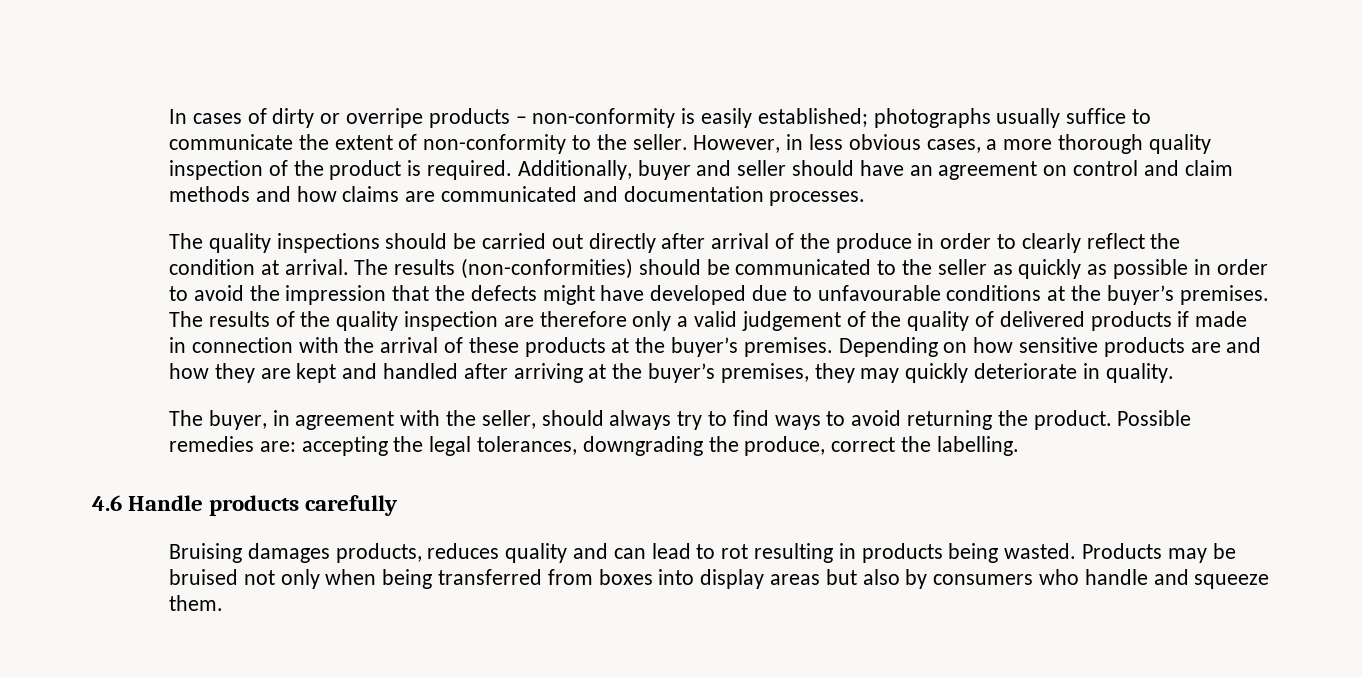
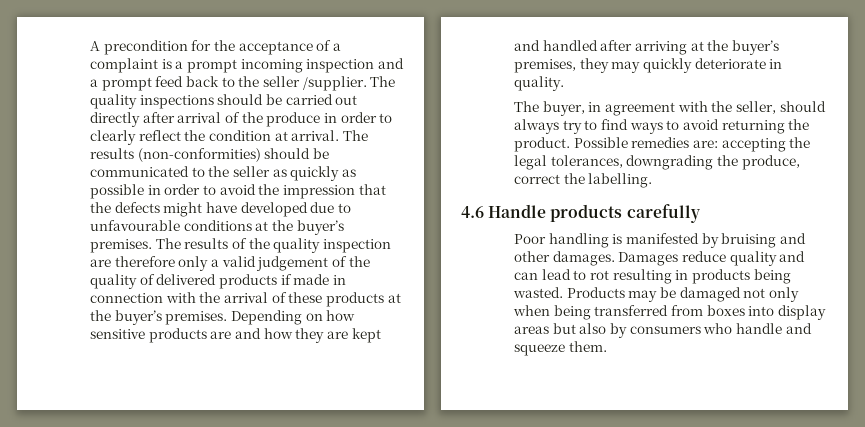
[168,108,1152,128] [168,134,1211,154] [168,160,1233,180] [168,186,866,206] In cases of dirty or overripe products – non-conformity is easily established; photographs usually suffice to communicate the extent of non-conformity to the seller. However, in less obvious cases, a more thorough quality inspection of the product is required. Additionally, buyer and seller should have an agreement on control and claim methods and how claims are communicated and documentation processes. // -> [90,40,341,55] [90,58,404,73] [90,76,367,91] A precondition for the acceptance of a complaint is a prompt incoming inspection and a prompt feed back to the seller /supplier.
[168,543,500,563] Bruising damages products, reduces -> [514,233,806,248] [514,251,727,266] Poor handling is manifested by bruising and other damages. Damages reduce
[168,569,238,585] bruised -> [679,287,741,302] damaged

